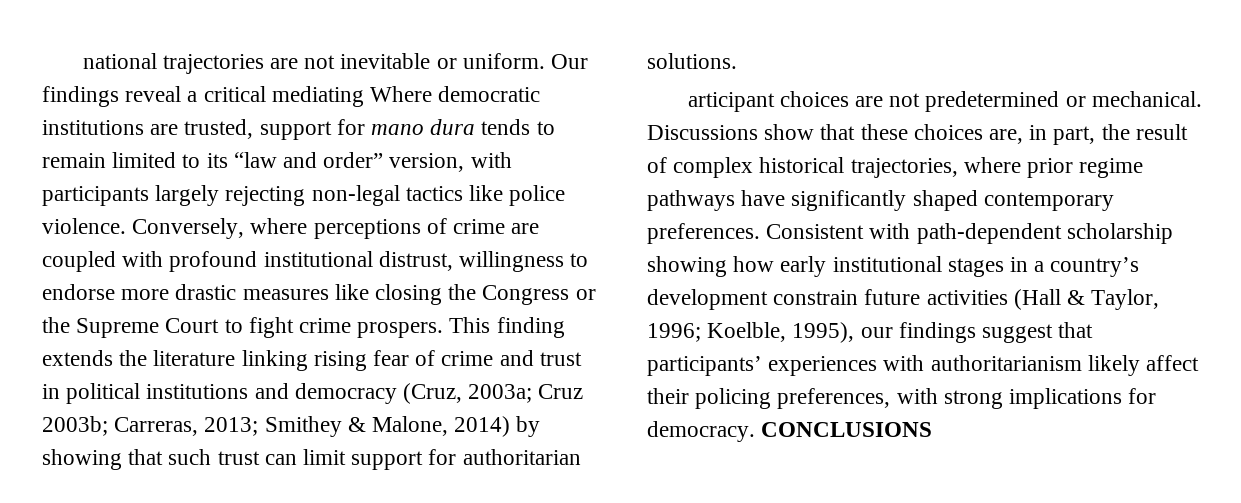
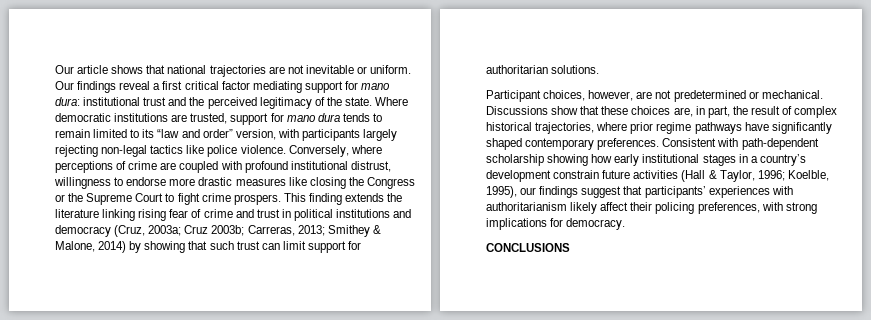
(82, 61) none -> [55,65,166,74] Our article shows that
[203,86,364,107] critical mediating -> [162,81,391,93] [55,97,372,109] first critical factor mediating support for mano dura: institutional trust and the perceived legitimacy of the state.
[687,91,849,112] articipant choices -> [486,90,634,102] Participant choices, however,
(755, 431) none -> (626, 224) //

